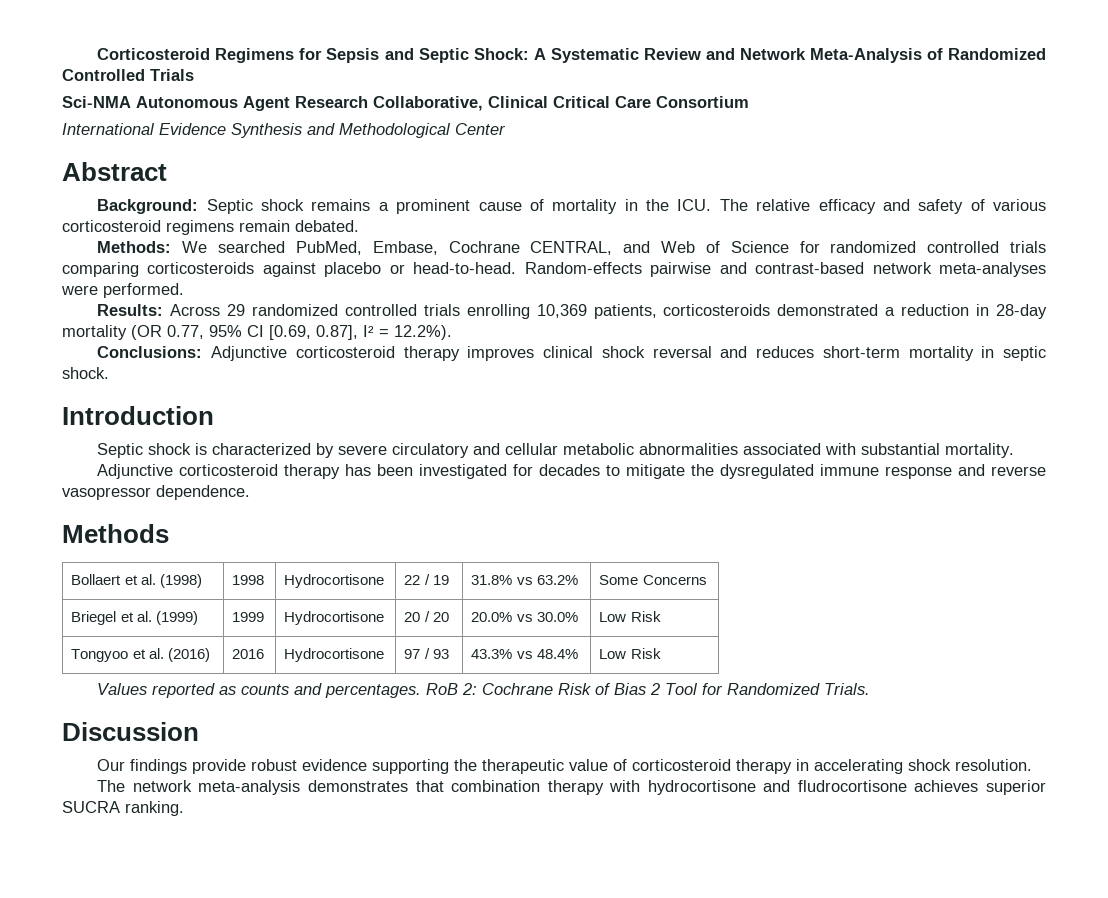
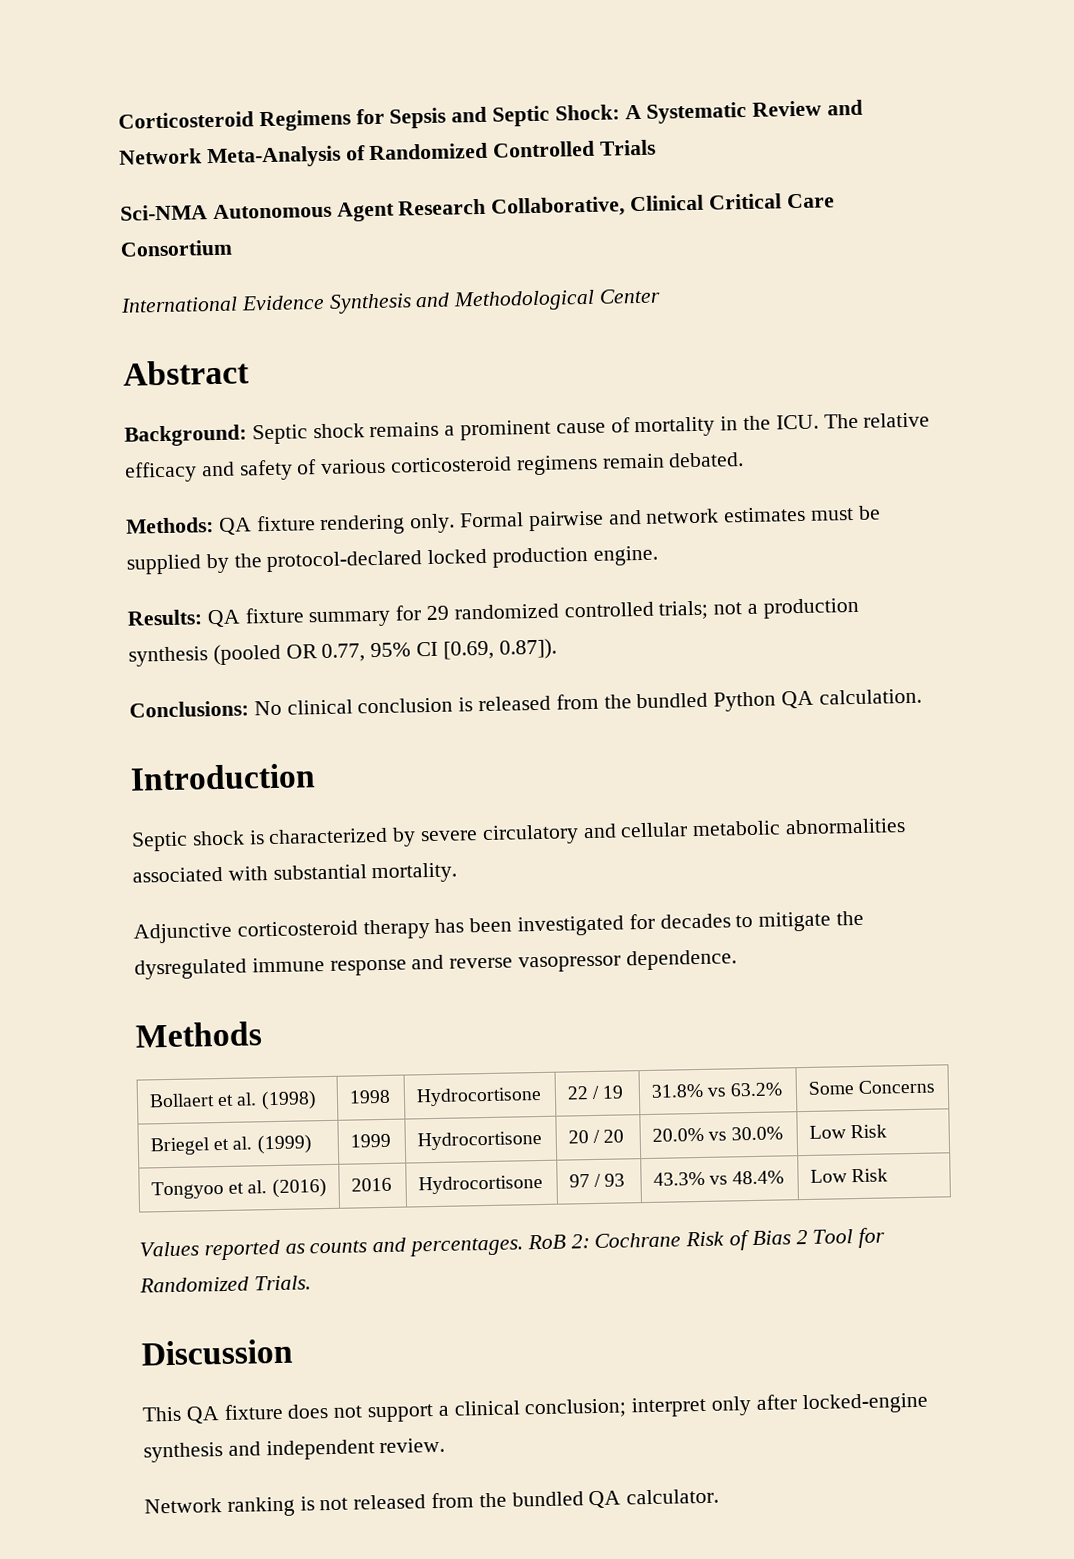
[182,241,1046,255] [62,262,1047,277] [61,283,184,298] [97,304,1047,319] [62,325,452,340] [97,346,1046,361] [62,367,109,379] We searched PubMed, Embase, Cochrane CENTRAL, and Web of Science for randomized controlled trials comparing corticosteroids against placebo or head-to-head. Random-effects pairwise and contrast-based network meta-analyses were performed. // Results: Across 29 randomized controlled trials enrolling 10,369 patients, corticosteroids demonstrated a reduction in 28-day mortality (OR 0.77, 95% CI [0.69, 0.87], I² = 12.2%). // Conclusions: Adjunctive corticosteroid therapy improves clinical shock reversal and reduces short-term mortality in septic shock. -> [218,505,881,536] [126,545,658,575] [127,597,859,628] [128,638,557,667] [129,688,922,718] QA fixture rendering only. Formal pairwise and network estimates must be supplied by the protocol-declared locked production engine. // Results: QA fixture summary for 29 randomized controlled trials; not a production synthesis (pooled OR 0.77, 95% CI [0.69, 0.87]). // Conclusions: No clinical conclusion is released from the bundled Python QA calculation.
[97,759,1033,774] [97,780,1046,795] [62,801,184,816] Our findings provide robust evidence supporting the therapeutic value of corticosteroid therapy in accelerating shock resolution. // The network meta-analysis demonstrates that combination therapy with hydrocortisone and fludrocortisone achieves superior SUCRA ranking. -> [142,1392,928,1424] [143,1437,446,1463] [144,1488,720,1517] This QA fixture does not support a clinical conclusion; interpret only after locked-engine synthesis and independent review. // Network ranking is not released from the bundled QA calculator.

